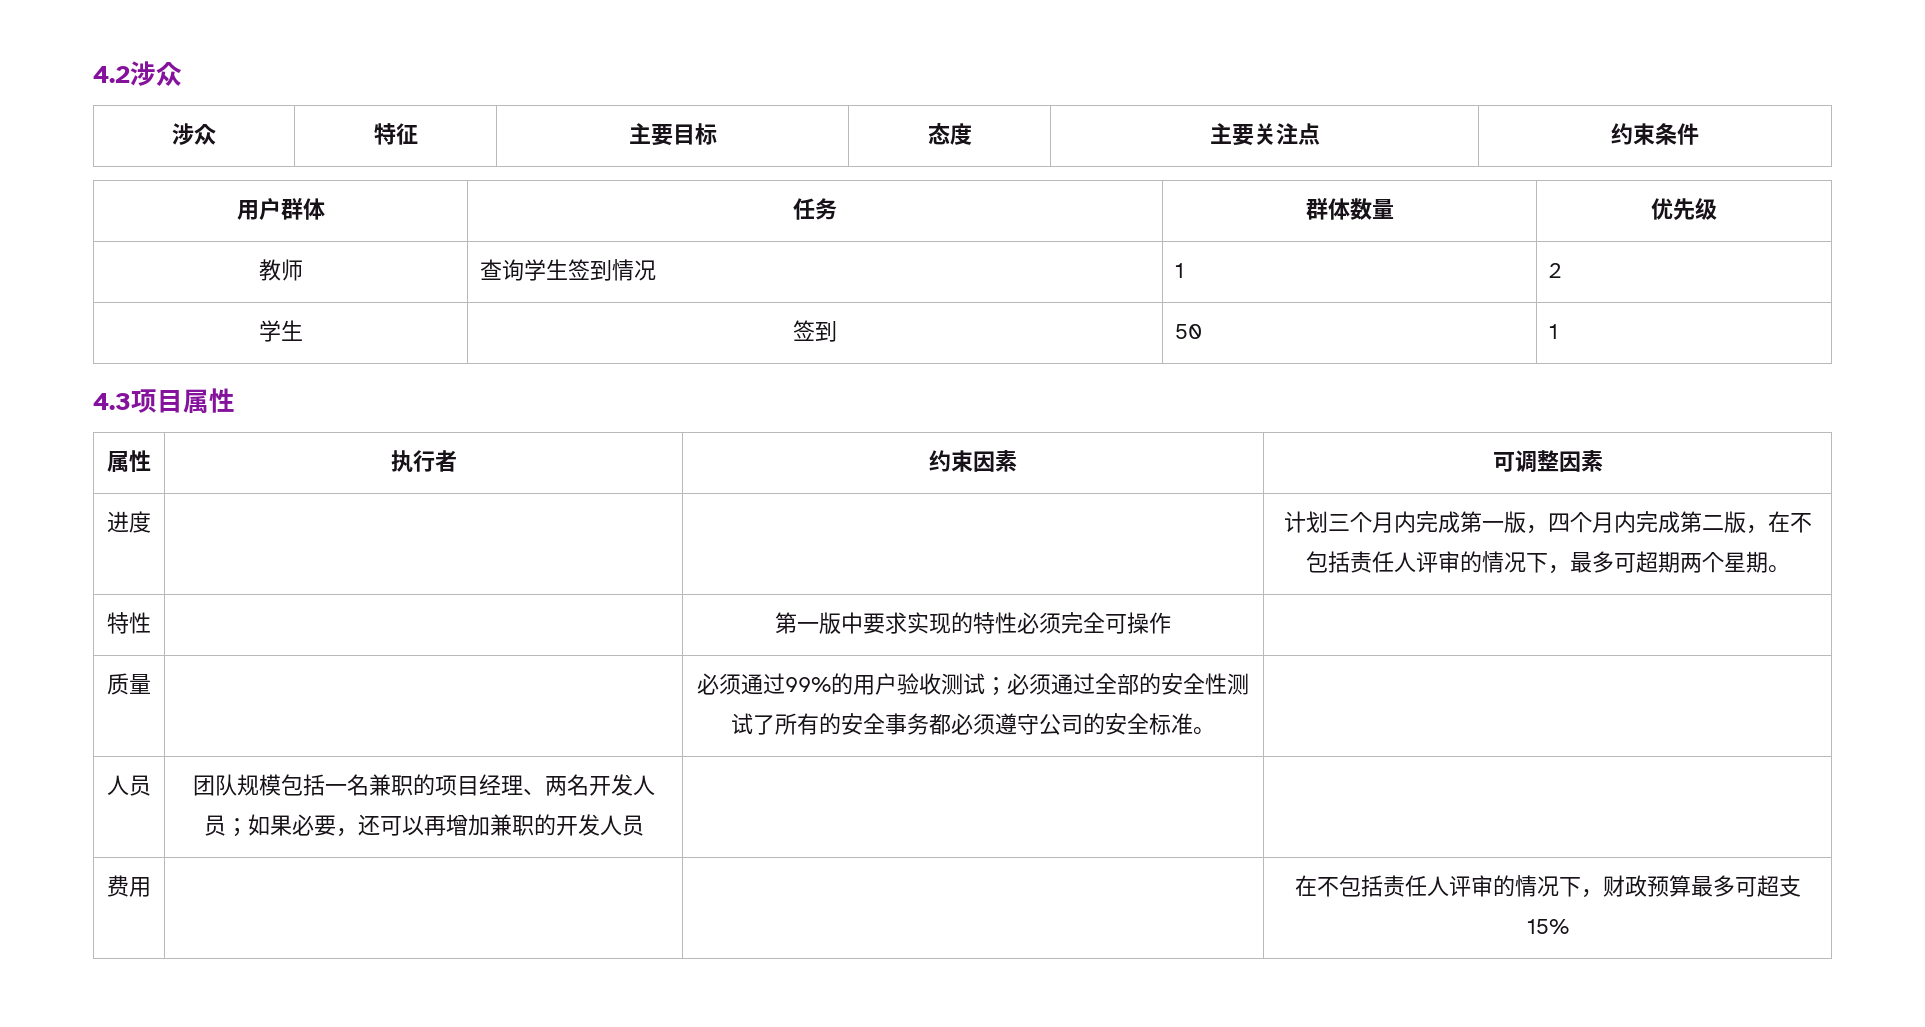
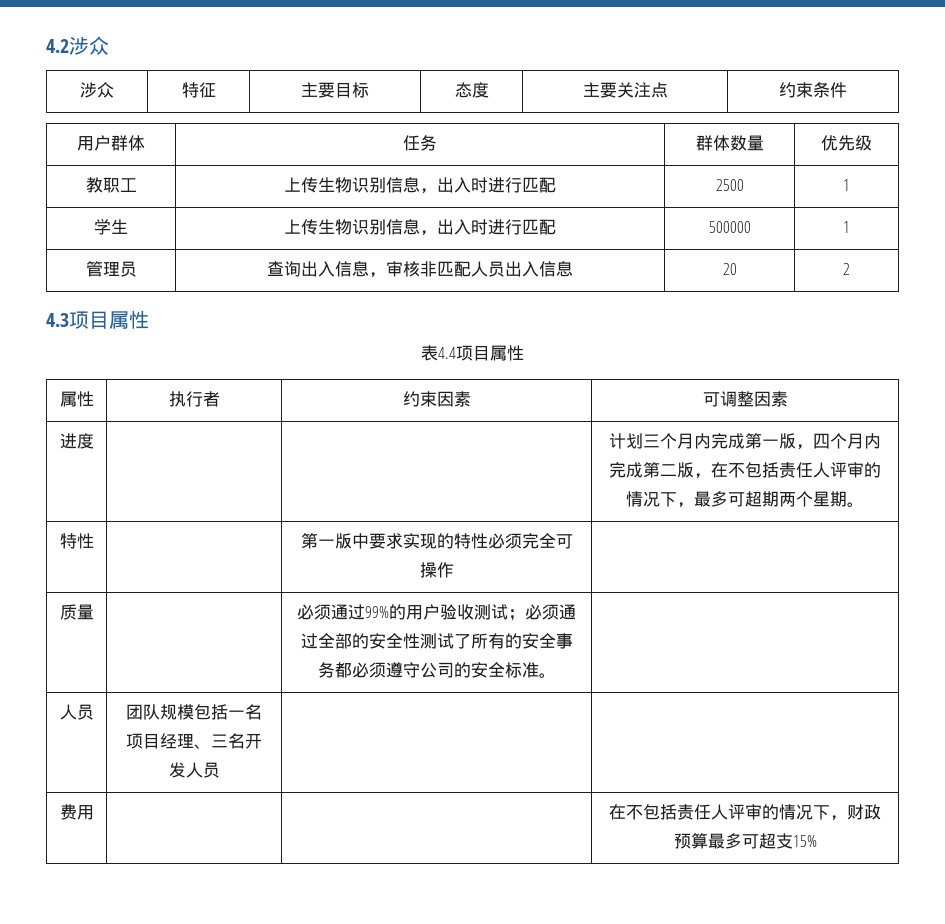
[280,259,303,281] [480,259,657,281] [1175,263,1185,278] [1549,263,1562,278] 师 | 查询学生签到情况 | 1 | 2 -> [102,177,137,193] [284,177,556,194] [715,179,744,191] [843,179,850,191] 职工 | 上传生物识别信息，出入时进行匹配 | 2500 | 1
[793,320,838,342] [1175,324,1203,339] [1549,324,1559,339] 签到 | 50 | 1 -> [284,219,556,236] [708,221,751,233] [843,221,850,233] [85,261,137,277] [267,261,573,278] [722,263,737,275] [843,263,850,275] 上传生物识别信息，出入时进行匹配 | 500000 | 1 // 管理员 | 查询出入信息，审核非匹配人员出入信息 | 20 | 2
(235, 400) none -> [421,345,524,361] // 表4.4项目属性
[368,774,435,796] 兼职的 -> (262, 712) none
[544,776,567,796] 两 -> [211,734,228,748] 三
[225,814,644,837] ；如果必要，还可以再增加兼职的开发人员 -> (220, 770) none

